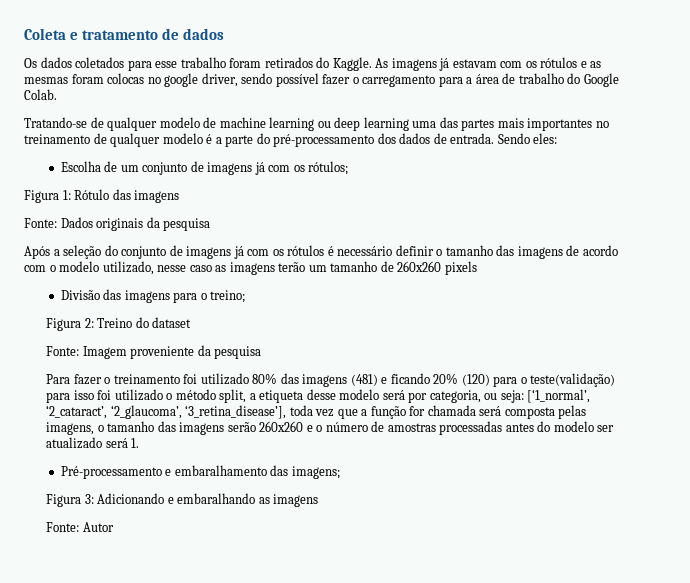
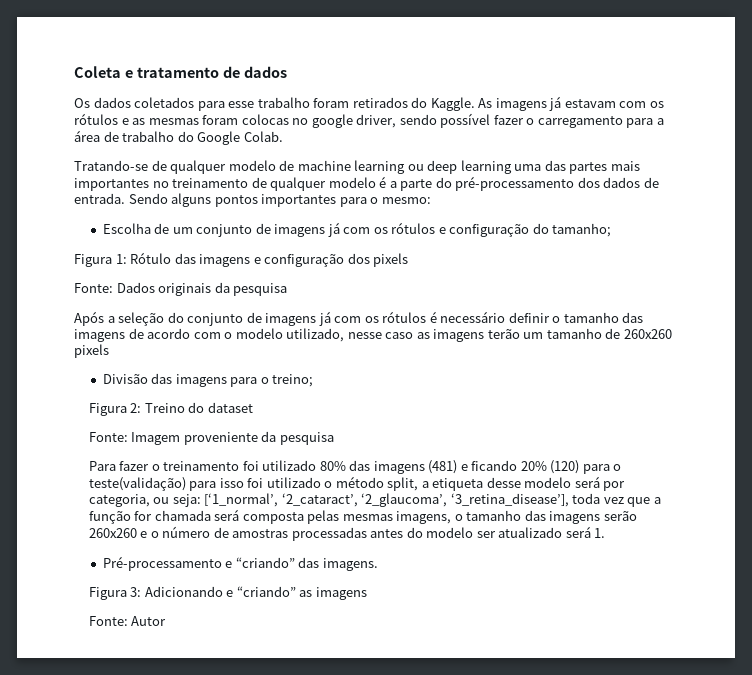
[533,133,558,144] eles: -> [171,193,431,207] alguns pontos importantes para o mesmo:
[308,161,349,175] rótulos; -> [391,222,612,237] rótulos e configuração do tamanho;
(180, 196) none -> [253,253,409,267] e configuração dos pixels
(587, 412) none -> [342,514,393,521] mesmas
[174,465,340,479] embaralhamento das imagens; -> [235,557,378,571] “criando” das imagens.
[177,493,256,504] embaralhando -> [236,586,296,597] “criando”

